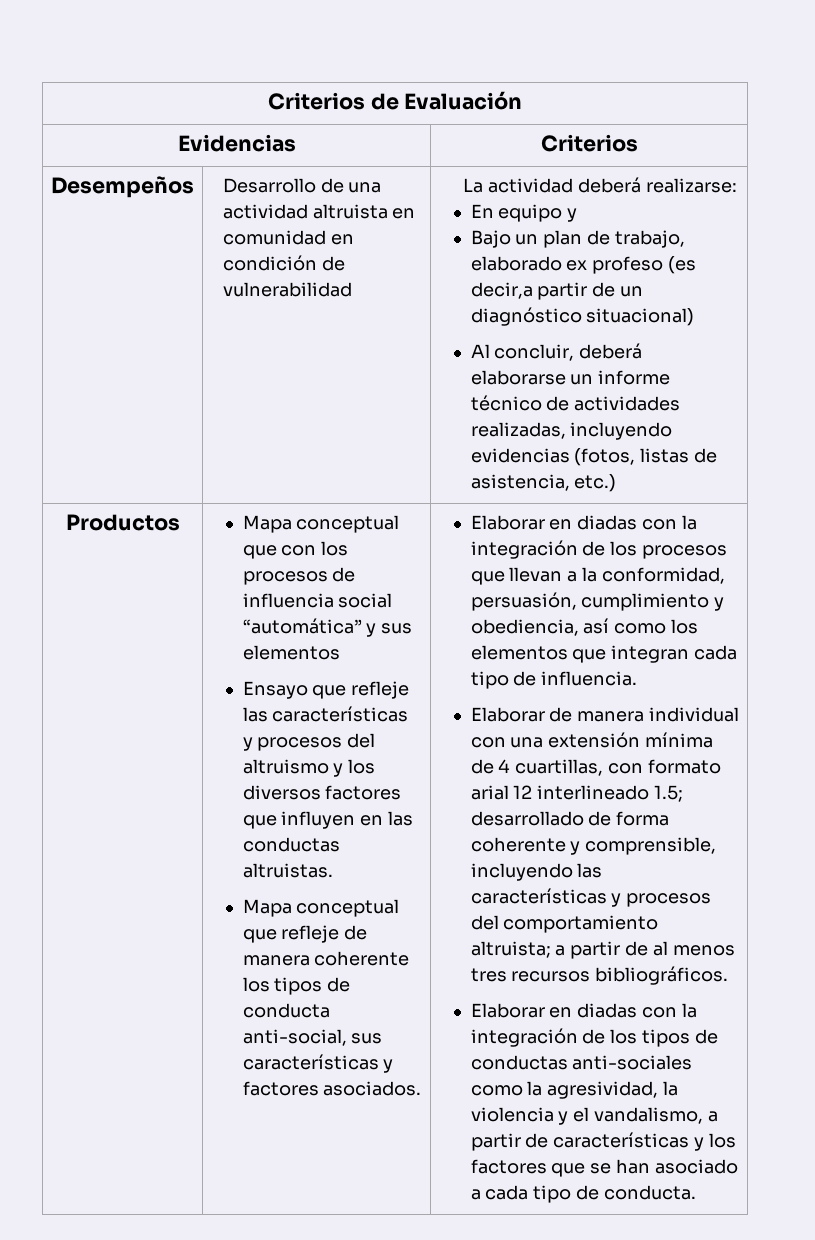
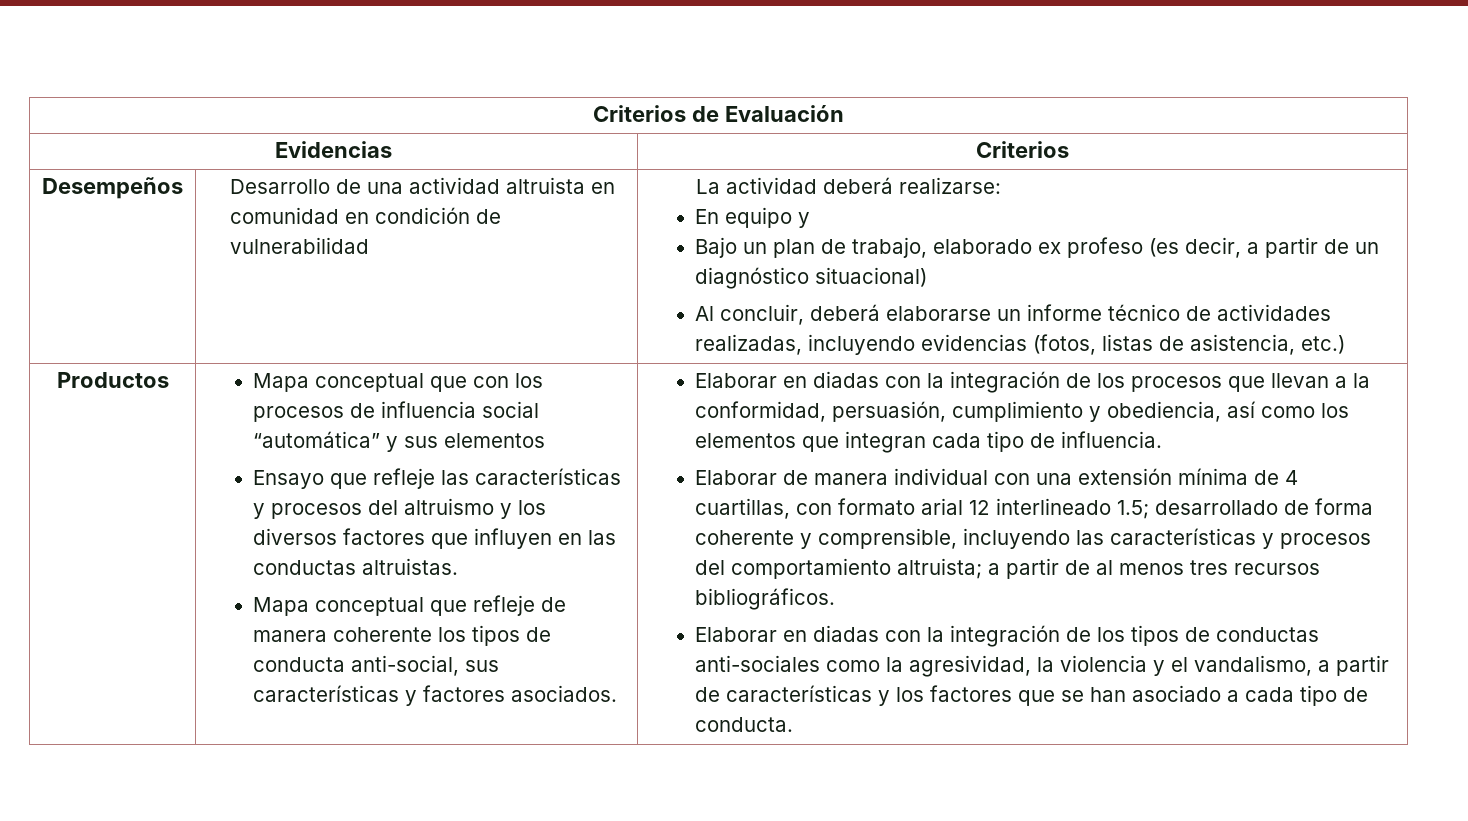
[470,282,533,299] decir,a -> [1184,237,1259,258] decir, a

